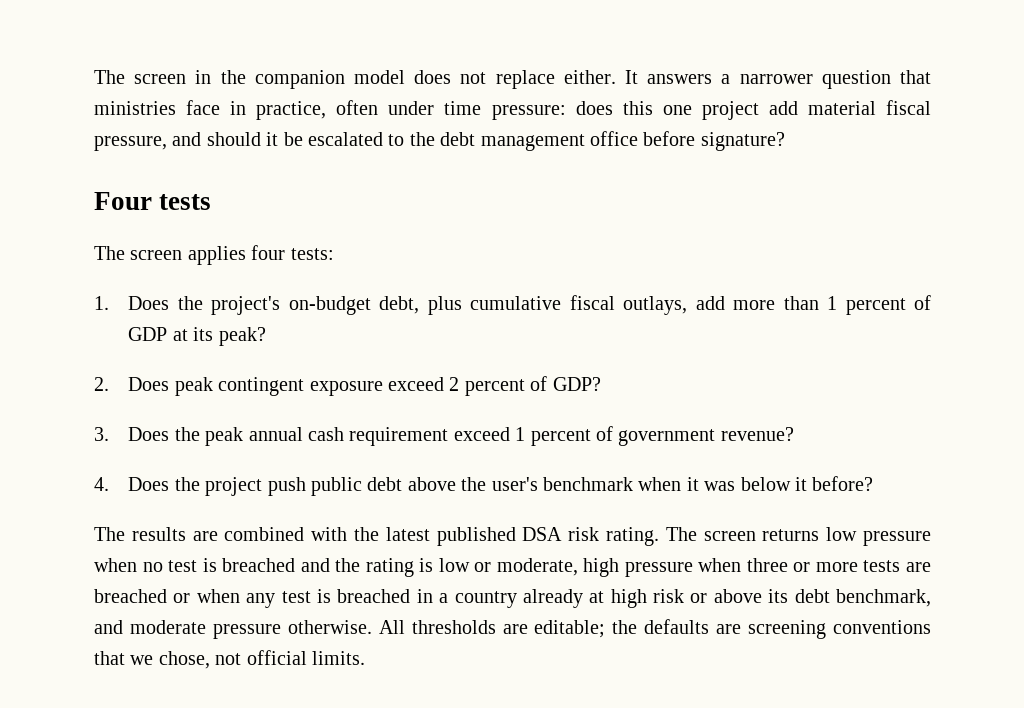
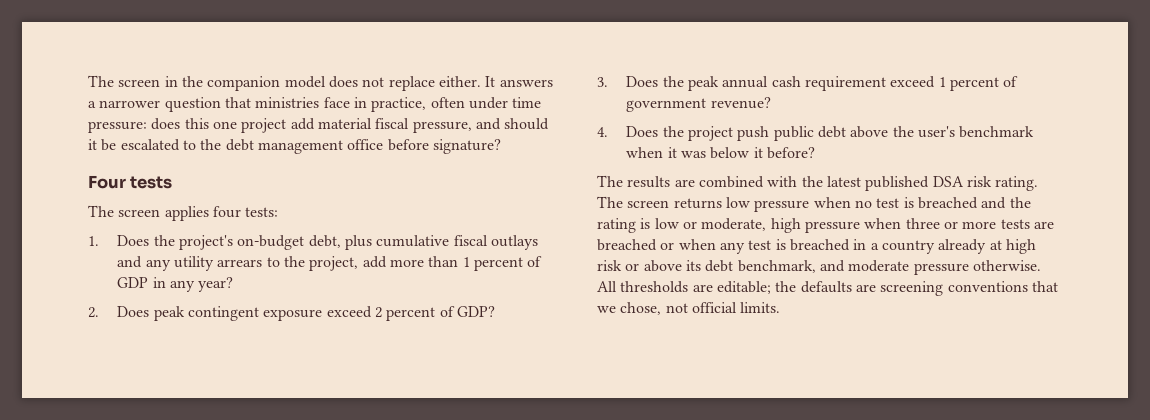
[623,296,688,315] outlays, -> [490,235,538,250] [117,256,359,271] outlays and any utility arrears to the project,
[172,327,266,346] at its peak? -> [152,277,234,292] in any year?

